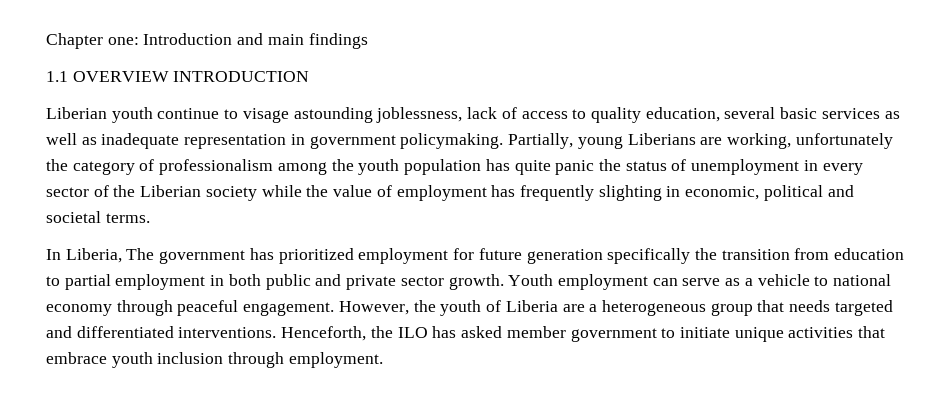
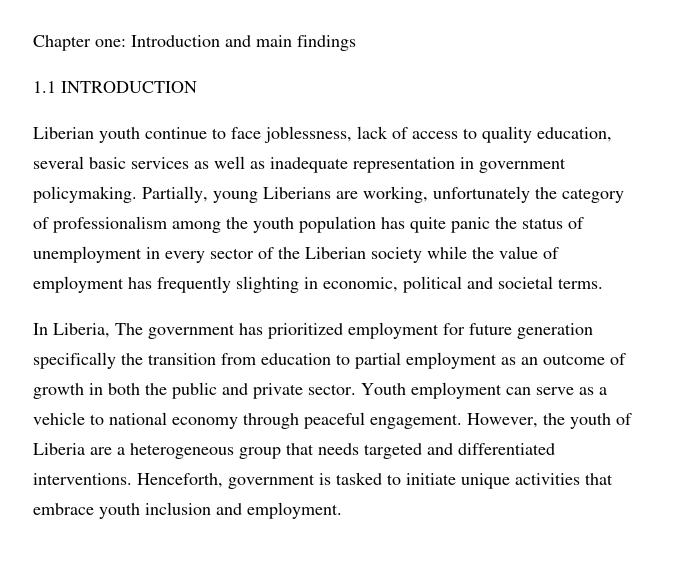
[72,71,169,82] OVERVIEW -> (56, 87) none
[242,107,373,123] visage astounding -> [231,127,261,139] face
(206, 282) none -> [501,353,626,365] [33,383,84,399] as an outcome of growth
(261, 280) none -> [145,383,167,395] the
[400,274,504,290] sector growth. -> [308,384,356,395] sector.
[370,326,657,342] the ILO has asked member government -> [228,472,382,489] government is tasked
[228,352,285,368] through -> [216,503,242,515] and

